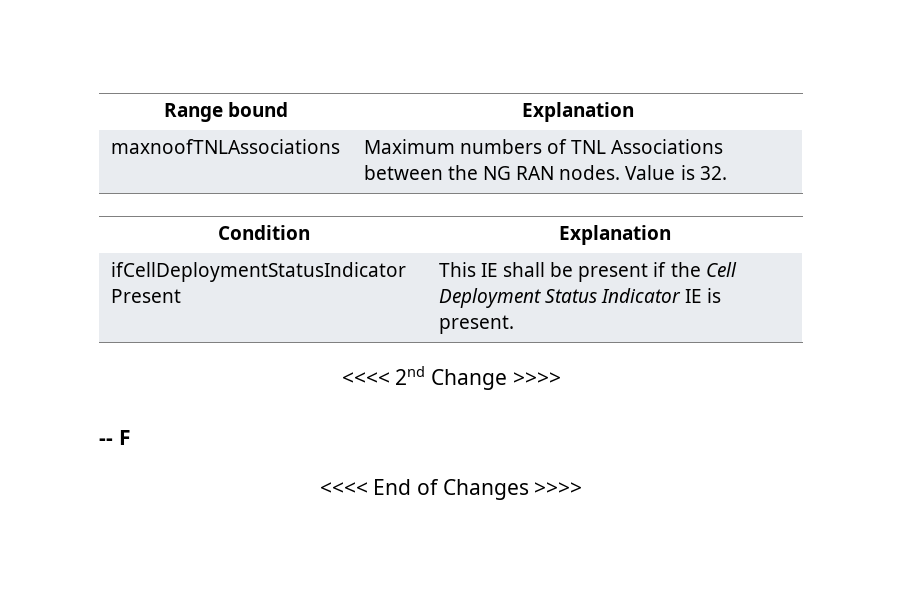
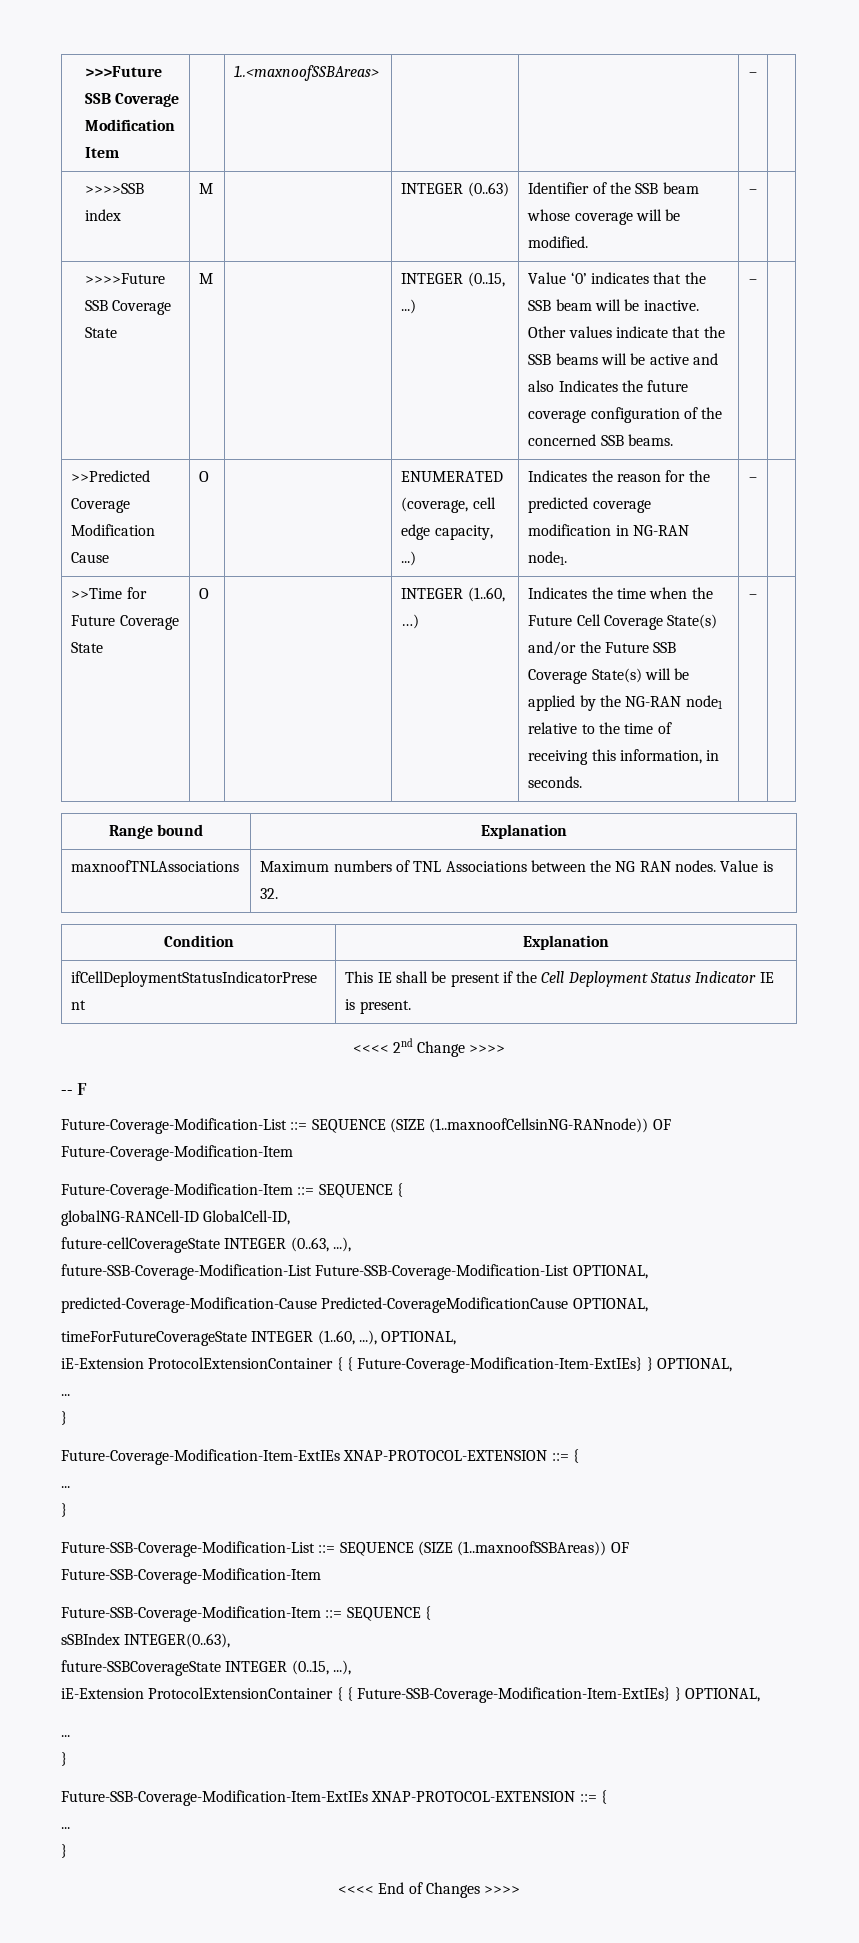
(163, 112) none -> [84,66,162,77] [84,93,179,107] [84,119,175,131] [84,147,119,158] [234,65,380,81] [749,72,757,77] [84,183,144,194] [84,209,121,221] [199,183,214,194] [401,182,509,197] [528,182,699,194] [527,209,681,225] [528,236,589,248] [749,189,757,194] [84,273,165,284] [84,300,171,315] [84,327,117,338] [199,273,214,284] [401,272,505,287] [401,299,417,314] [528,272,706,284] [528,299,699,311] [528,326,725,338] [528,353,718,365] [528,380,689,392] [528,407,723,423] [528,434,673,446] [749,279,757,284] [71,470,151,482] [71,498,131,513] [71,524,156,536] [71,552,110,563] [199,471,210,482] [401,471,504,482] [401,497,496,513] [401,524,493,540] [401,551,417,566] [528,470,710,482] [528,497,651,513] [528,524,689,536] [528,551,568,565] [749,477,757,482] [71,587,147,599] [71,615,179,630] [71,642,104,653] [199,588,210,599] [401,587,505,602] [401,614,420,629] [528,587,713,599] [528,614,718,630] [528,641,677,656] [528,668,690,684] [528,695,723,711] [528,722,672,734] [528,749,720,765] [528,776,583,788] [749,594,757,599] >>>Future SSB Coverage Modification Item | | 1..<maxnoofSSBAreas> | | | – | // >>>>SSB index | M | | INTEGER (0..63) | Identifier of the SSB beam whose coverage will be modified. | – | // >>>>Future SSB Coverage State | M | | INTEGER (0..15, ...) | Value ‘0’ indicates that the SSB beam will be inactive. Other values indicate that the SSB beams will be active and also Indicates the future coverage configuration of the concerned SSB beams. | – | // >>Predicted Coverage Modification Cause | O | | ENUMERATED (coverage, cell edge capacity, ...) | Indicates the reason for the predicted coverage modification in NG-RAN node1. | – | // >>Time for Future Coverage State | O | | INTEGER (1..60, …) | Indicates the time when the Future Cell Coverage State(s) and/or the Future SSB Coverage State(s) will be applied by the NG-RAN node1 relative to the time of receiving this information, in seconds. | – | //
(131, 437) none -> [61,1118,671,1134] [61,1145,293,1161] [61,1183,403,1199] [61,1210,291,1226] [61,1237,351,1253] [61,1264,648,1280] [61,1297,648,1313] [61,1330,457,1346] [61,1357,732,1373] [61,1394,70,1396] [61,1411,67,1425] [61,1449,579,1465] [61,1486,70,1488] [61,1503,67,1517] [61,1541,629,1557] [61,1568,321,1584] [61,1606,431,1622] [61,1633,231,1648] [61,1660,351,1676] [61,1687,760,1703] [61,1735,70,1737] [61,1752,67,1766] [61,1790,607,1806] [61,1827,70,1829] [61,1844,67,1858] // Future-Coverage-Modification-List ::= SEQUENCE (SIZE (1..maxnoofCellsinNG-RANnode)) OF Future-Coverage-Modification-Item // Future-Coverage-Modification-Item ::= SEQUENCE { // globalNG-RANCell-ID GlobalCell-ID, // future-cellCoverageState INTEGER (0..63, ...), // future-SSB-Coverage-Modification-List Future-SSB-Coverage-Modification-List OPTIONAL, // predicted-Coverage-Modification-Cause Predicted-CoverageModificationCause OPTIONAL, // timeForFutureCoverageState INTEGER (1..60, ...), OPTIONAL, // iE-Extension ProtocolExtensionContainer { { Future-Coverage-Modification-Item-ExtIEs} } OPTIONAL, // ... // } // Future-Coverage-Modification-Item-ExtIEs XNAP-PROTOCOL-EXTENSION ::= { // ... // } // Future-SSB-Coverage-Modification-List ::= SEQUENCE (SIZE (1..maxnoofSSBAreas)) OF Future-SSB-Coverage-Modification-Item // Future-SSB-Coverage-Modification-Item ::= SEQUENCE { // sSBIndex INTEGER(0..63), // future-SSBCoverageState INTEGER (0..15, ...), // iE-Extension ProtocolExtensionContainer { { Future-SSB-Coverage-Modification-Item-ExtIEs} } OPTIONAL, // ... // } // Future-SSB-Coverage-Modification-Item-ExtIEs XNAP-PROTOCOL-EXTENSION ::= { // ... // }

